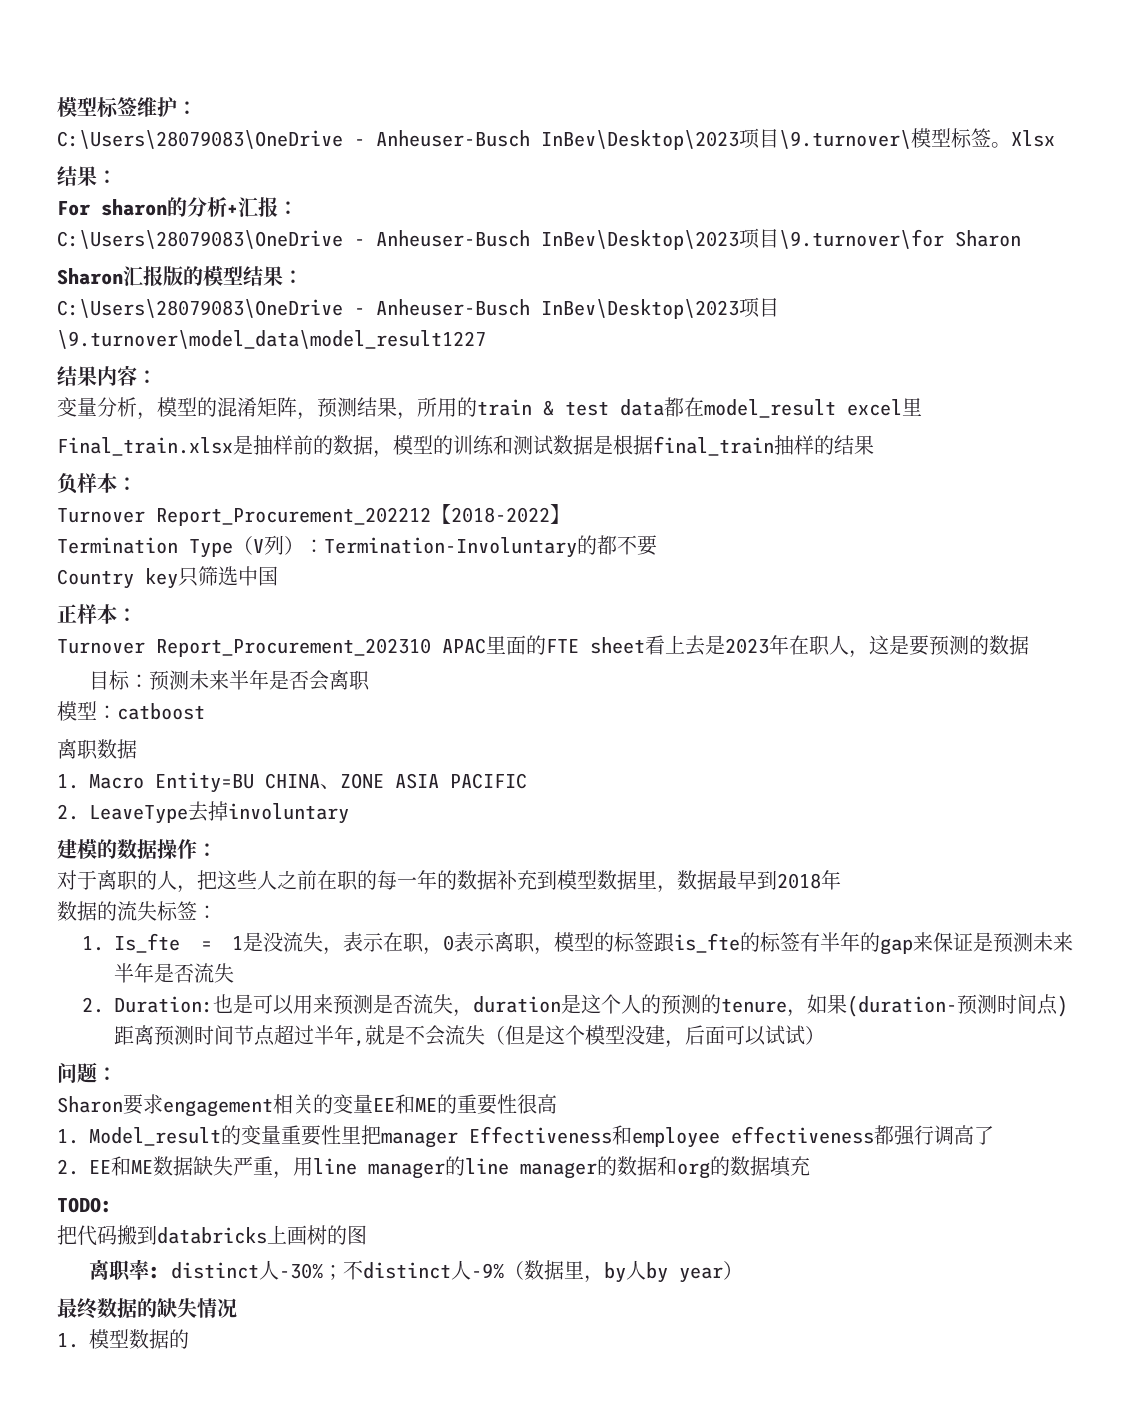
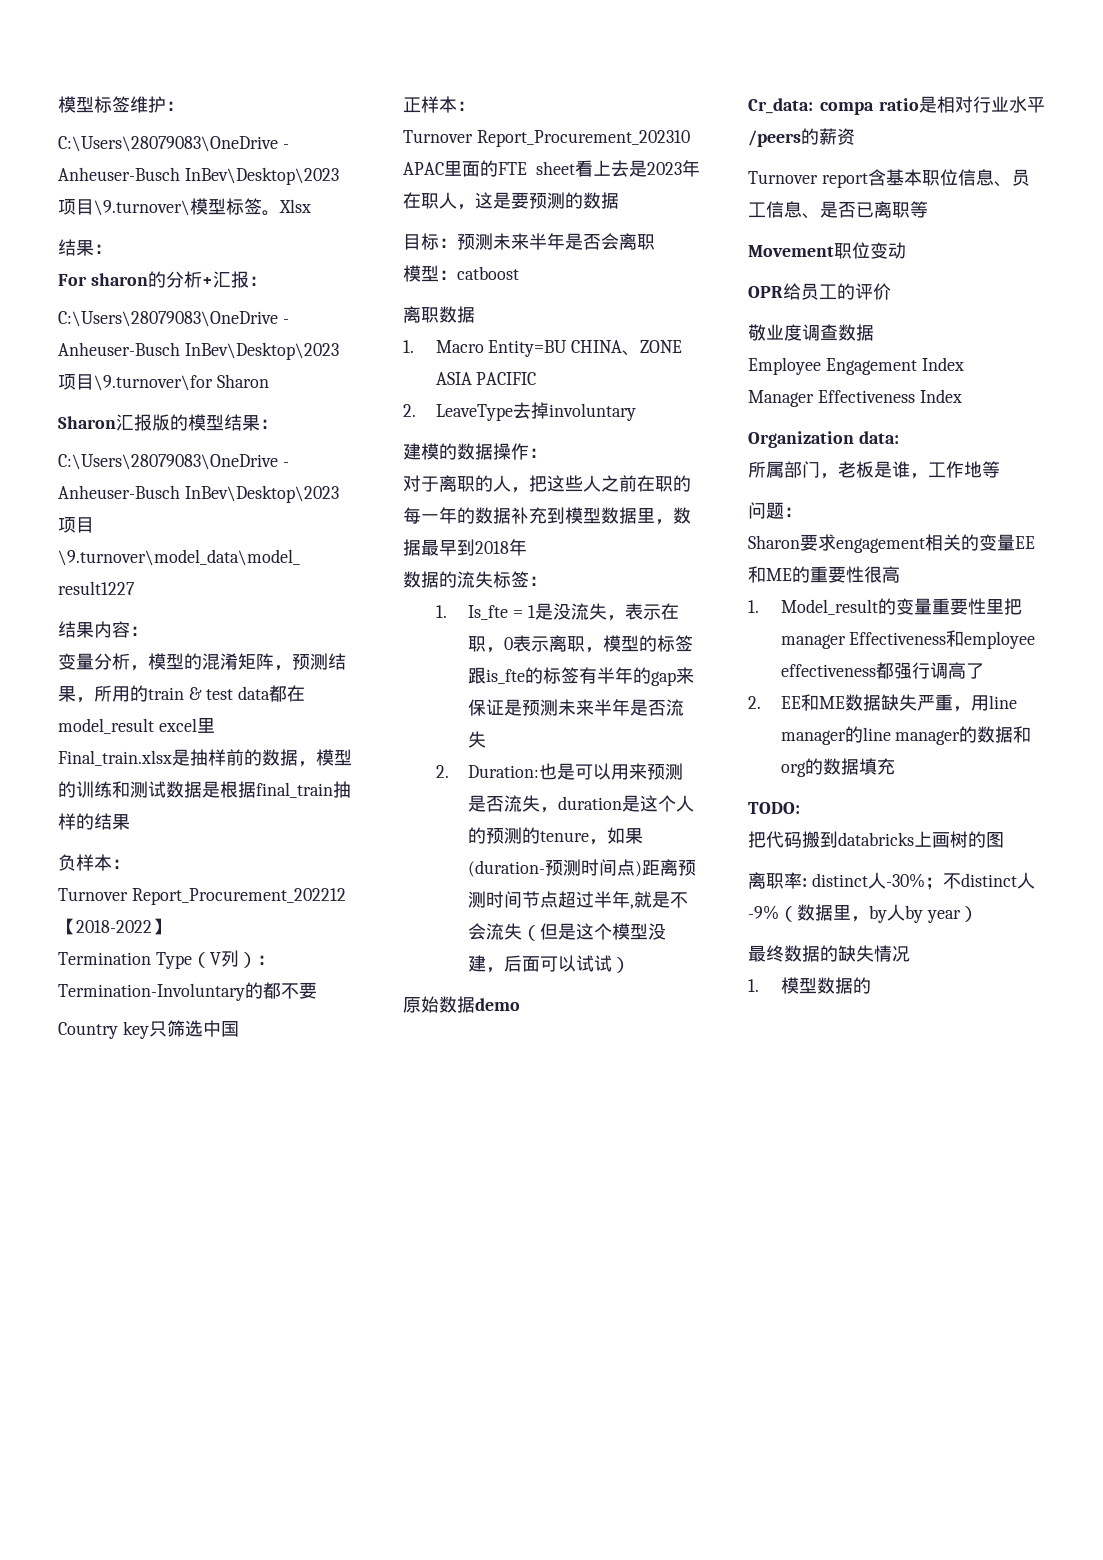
(826, 1035) none -> [403,996,520,1013] [748,96,1045,115] [748,128,855,147] [748,169,1030,188] [748,201,928,219] [748,242,906,259] [748,283,891,300] [748,324,874,341] [748,357,964,375] [748,389,962,407] [748,431,899,448] [748,461,1000,479] // 原始数据demo // Cr_data: compa ratio是相对行业水平/peers的薪资 // Turnover report含基本职位信息、员工信息、是否已离职等 // Movement职位变动 // OPR给员工的评价 // 敬业度调查数据 // Employee Engagement Index // Manager Effectiveness Index // Organization data: // 所属部门，老板是谁，工作地等

